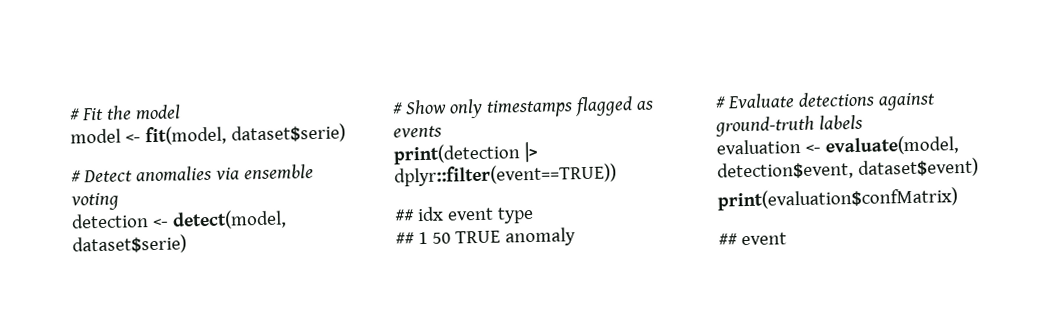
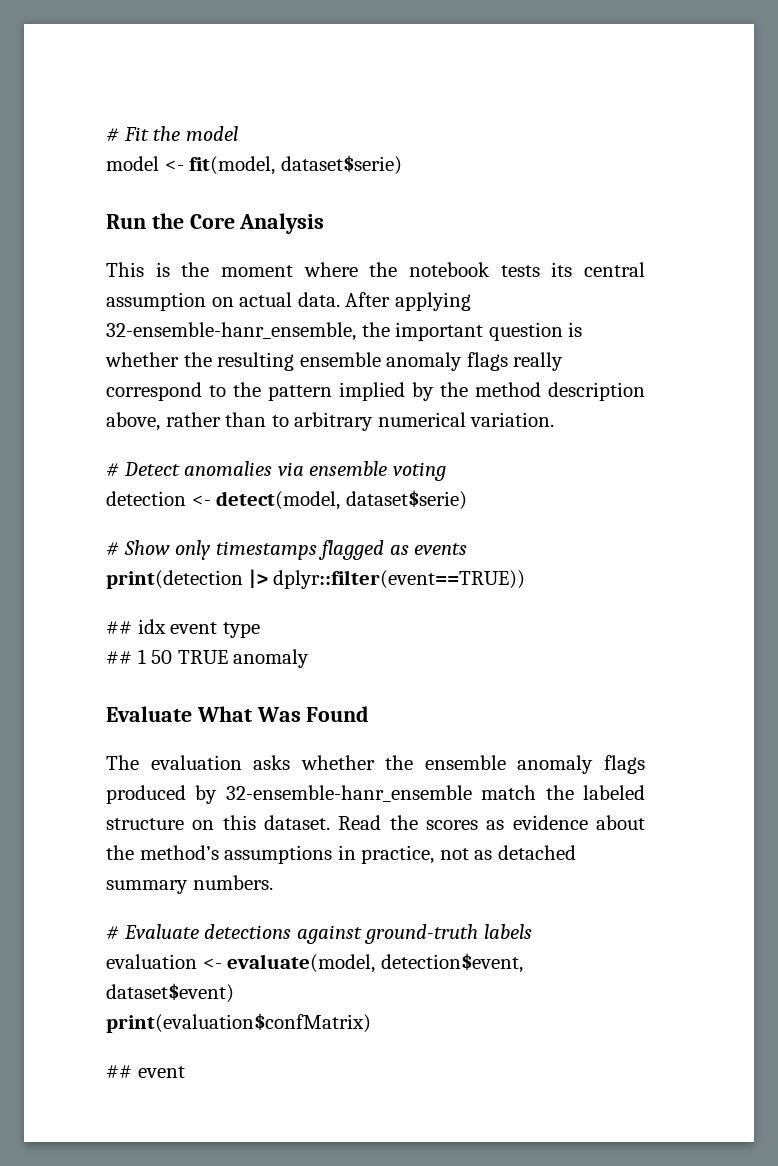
(346, 133) none -> [106,213,325,234] [106,262,645,277] [106,292,471,311] [106,322,583,341] [105,352,564,371] [106,382,645,401] [106,412,555,431] // Run the Core Analysis // This is the moment where the notebook tests its central assumption on actual data. After applying 32-ensemble-hanr_ensemble, the important question is whether the resulting ensemble anomaly flags really correspond to the pattern implied by the method description above, rather than to arbitrary numerical variation.
(576, 237) none -> [106,706,370,722] [106,755,645,774] [106,785,646,804] [106,815,645,830] [106,845,576,864] [106,875,273,894] // Evaluate What Was Found // The evaluation asks whether the ensemble anomaly flags produced by 32-ensemble-hanr_ensemble match the labeled structure on this dataset. Read the scores as evidence about the method’s assumptions in practice, not as detached summary numbers.

